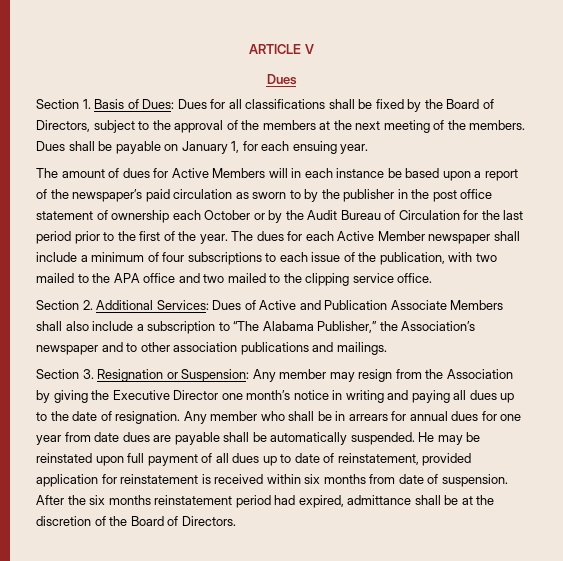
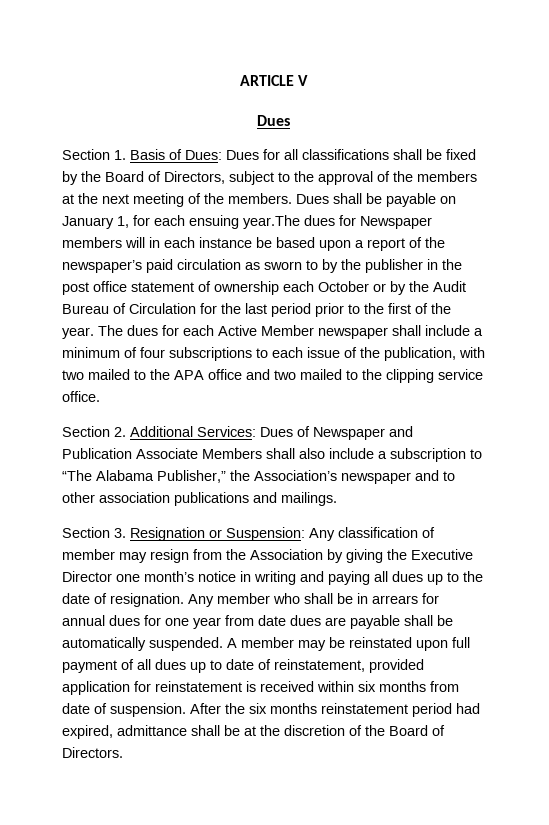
[340,144,369,154] [36,168,266,178] year. // The amount of dues for Active Members -> [243,215,432,229] [62,237,122,248] year.The dues for Newspaper members
[259,300,297,310] Active -> [313,427,385,440] Newspaper
(276, 375) none -> [338,527,435,538] classification of
[418,432,435,442] He -> [227,637,294,648] A member

